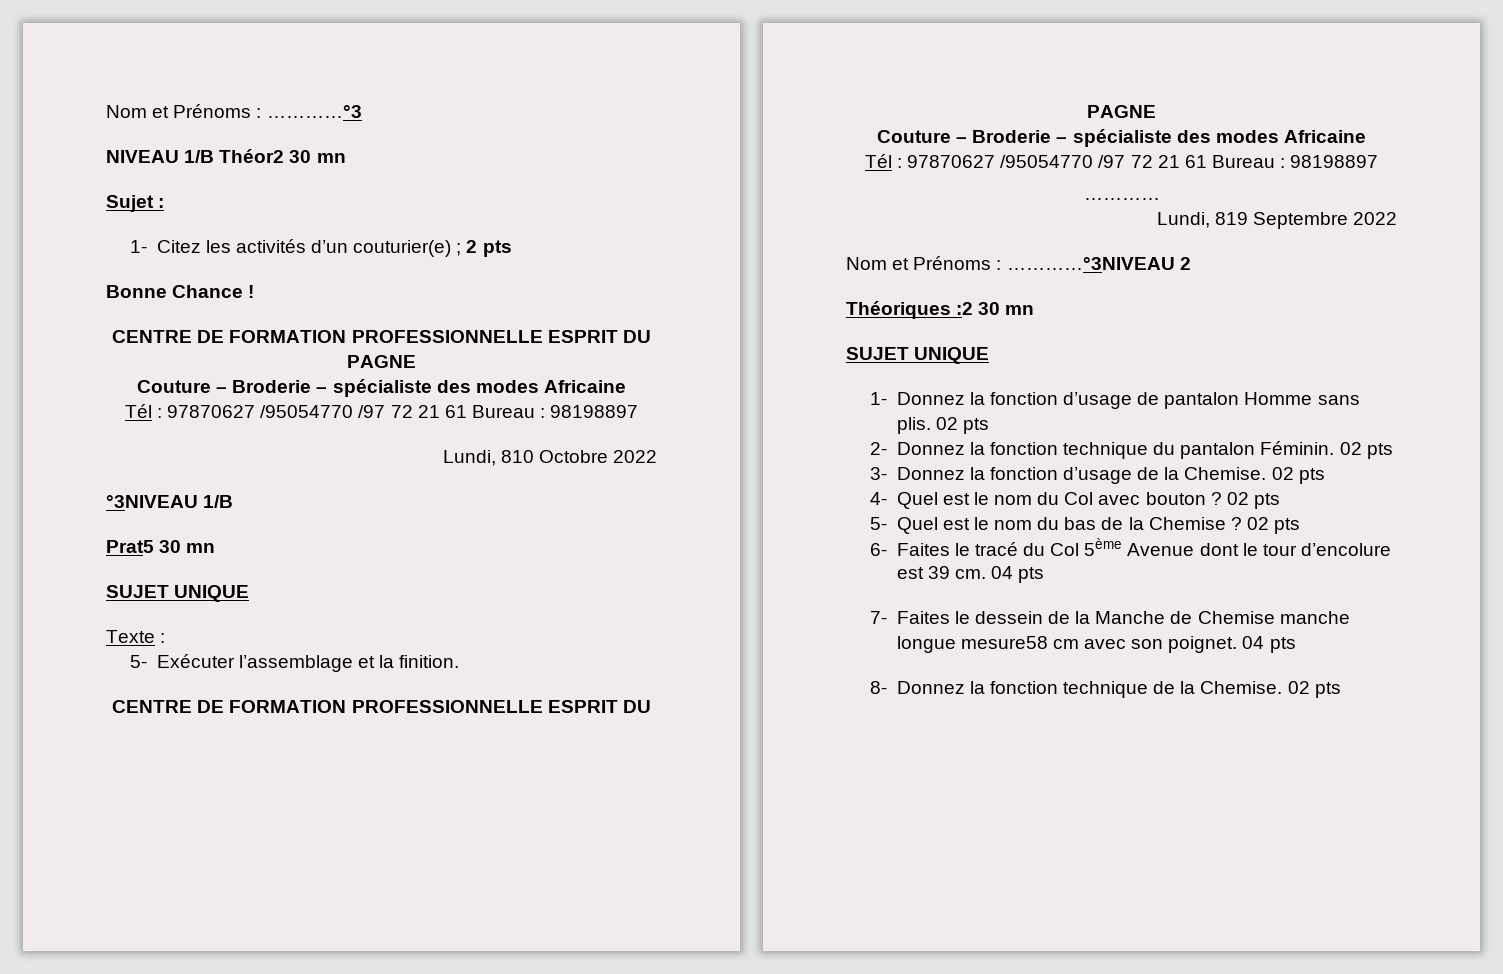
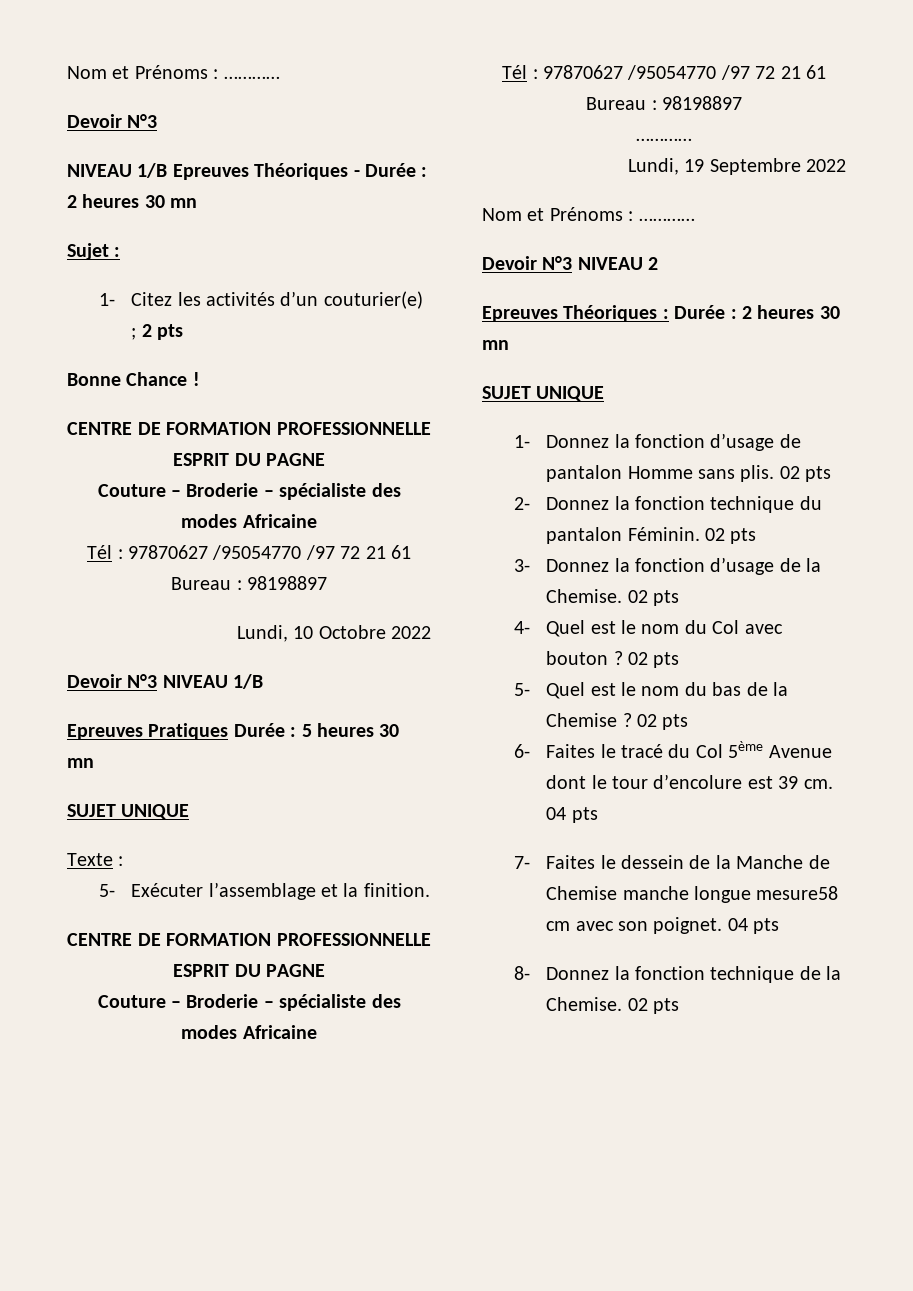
[106,104,362,118] [106,149,285,163] Nom et Prénoms : …………°3 // NIVEAU 1/B Théor2 -> [67,65,280,79] [67,114,158,128] [67,163,428,180] [67,194,140,208] Nom et Prénoms : ………… // Devoir N°3 // NIVEAU 1/B Epreuves Théoriques - Durée : 2 heures
[500,450,534,463] 810 -> [293,626,314,639] 10
[106,495,234,508] [106,540,154,553] °3NIVEAU 1/B // Prat5 -> [67,674,264,689] [67,723,374,740] Devoir N°3 NIVEAU 1/B // Epreuves Pratiques Durée : 5 heures
[1214,212,1248,225] 819 -> [684,159,705,172] 19
[1006,257,1191,270] [846,301,974,319] …………°3NIVEAU 2 // Théoriques :2 -> [638,218,695,221] [482,256,659,270] [482,305,815,322] ………… // Devoir N°3 NIVEAU 2 // Epreuves Théoriques : Durée : 2 heures

